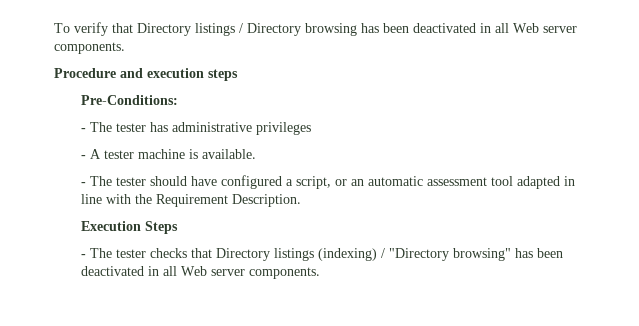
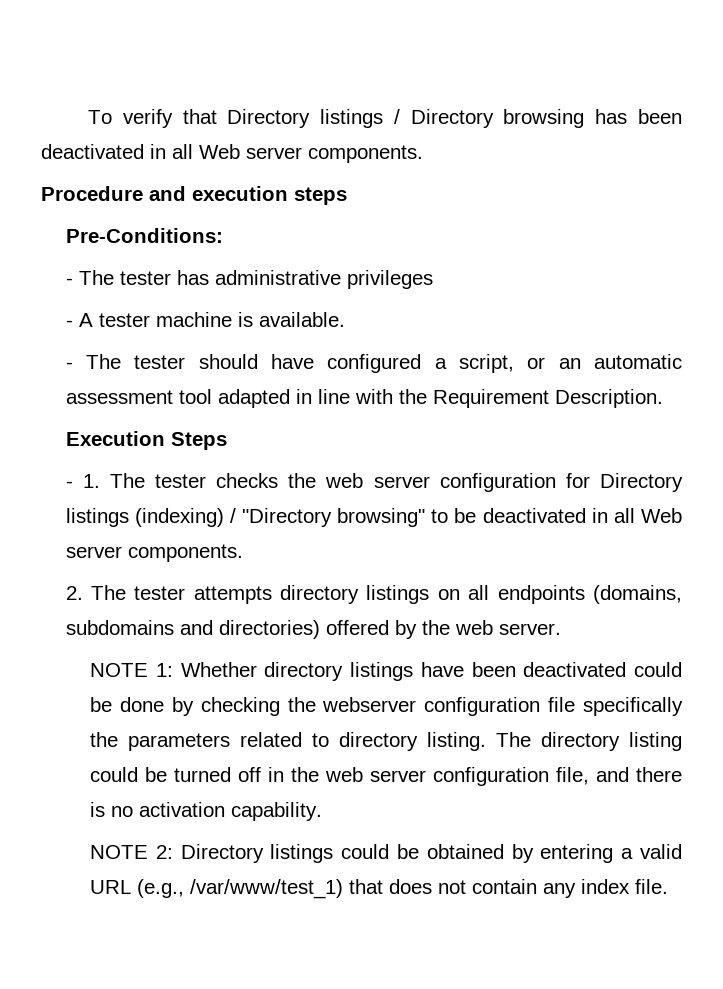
(86, 256) none -> [82,474,100,488] 1.
[190,248,212,258] that -> [288,473,590,492] the web server configuration for
[514,248,563,258] [80,266,320,279] has been deactivated in all Web server components. -> [431,508,683,523] [65,544,243,562] [65,585,683,604] [65,620,561,639] [90,662,682,681] [90,697,683,716] [90,732,682,751] [90,767,682,786] [90,802,323,821] [90,844,682,863] [90,879,669,899] to be deactivated in all Web server components. // 2. The tester attempts directory listings on all endpoints (domains, subdomains and directories) offered by the web server. // NOTE 1: Whether directory listings have been deactivated could be done by checking the webserver configuration file specifically the parameters related to directory listing. The directory listing could be turned off in the web server configuration file, and there is no activation capability. // NOTE 2: Directory listings could be obtained by entering a valid URL (e.g., /var/www/test_1) that does not contain any index file.

